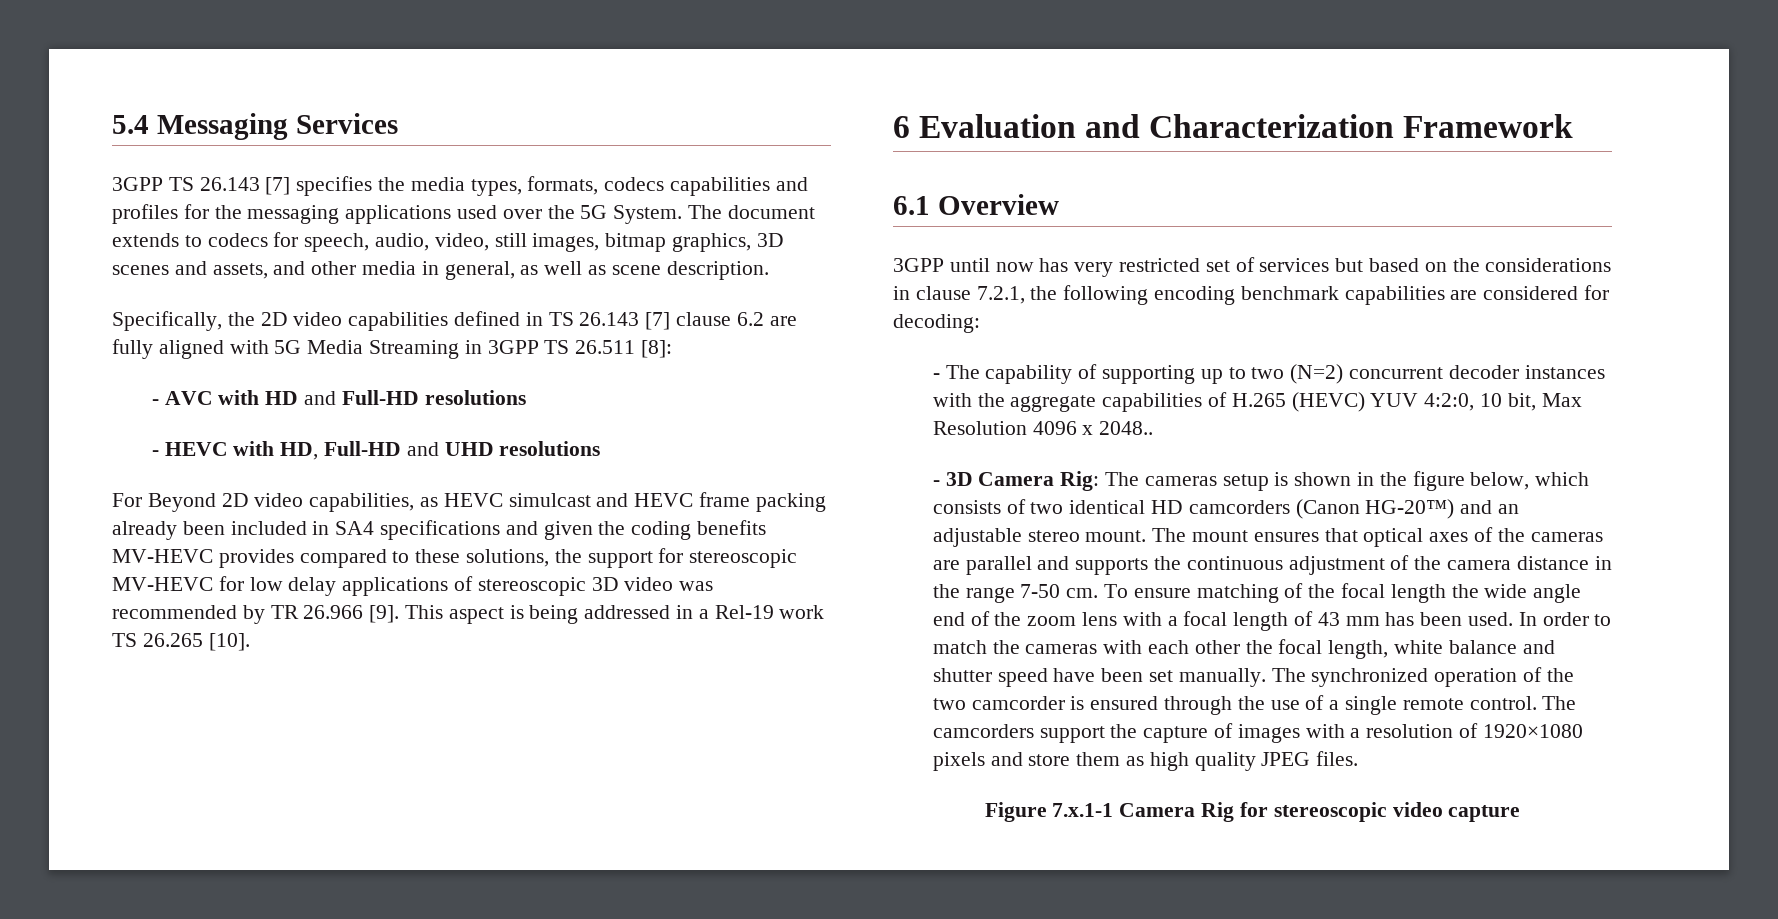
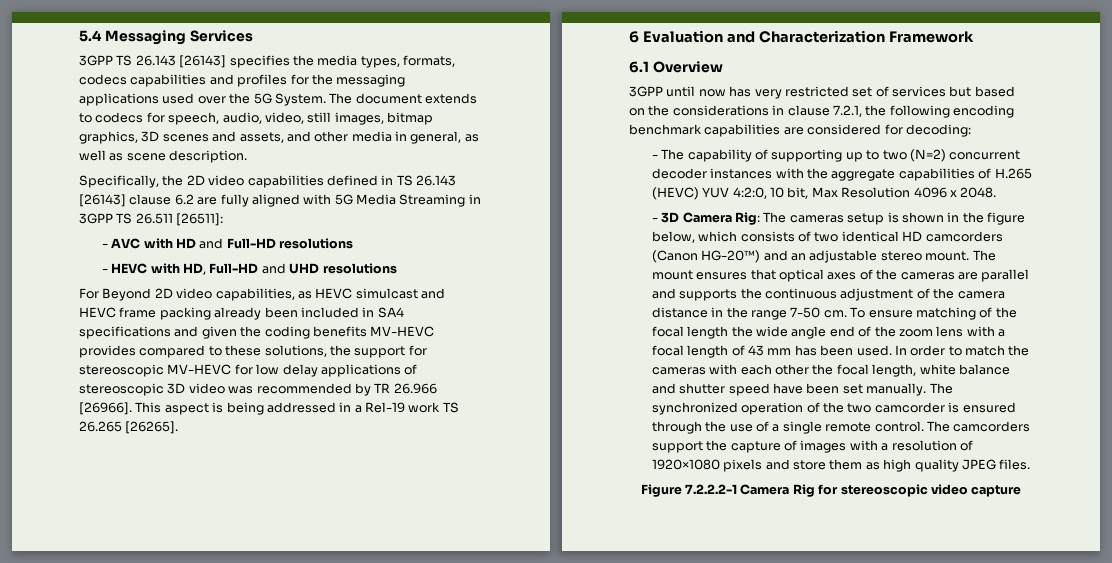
[265,177,291,195] [7] -> [179,55,227,68] [26143]
[645,312,671,330] [7] -> [79,194,126,207] [26143]
[641,340,673,358] [8]: -> [176,213,224,226] [26511]:
[369,605,400,623] [9]. -> [79,402,132,415] [26966].
[208,633,250,651] [10]. -> [125,421,179,434] [26265].
[1099,421,1154,435] 2048.. -> [960,187,997,198] 2048.
[1052,803,1114,817] 7.x.1-1 -> [685,484,738,494] 7.2.2.2-1

